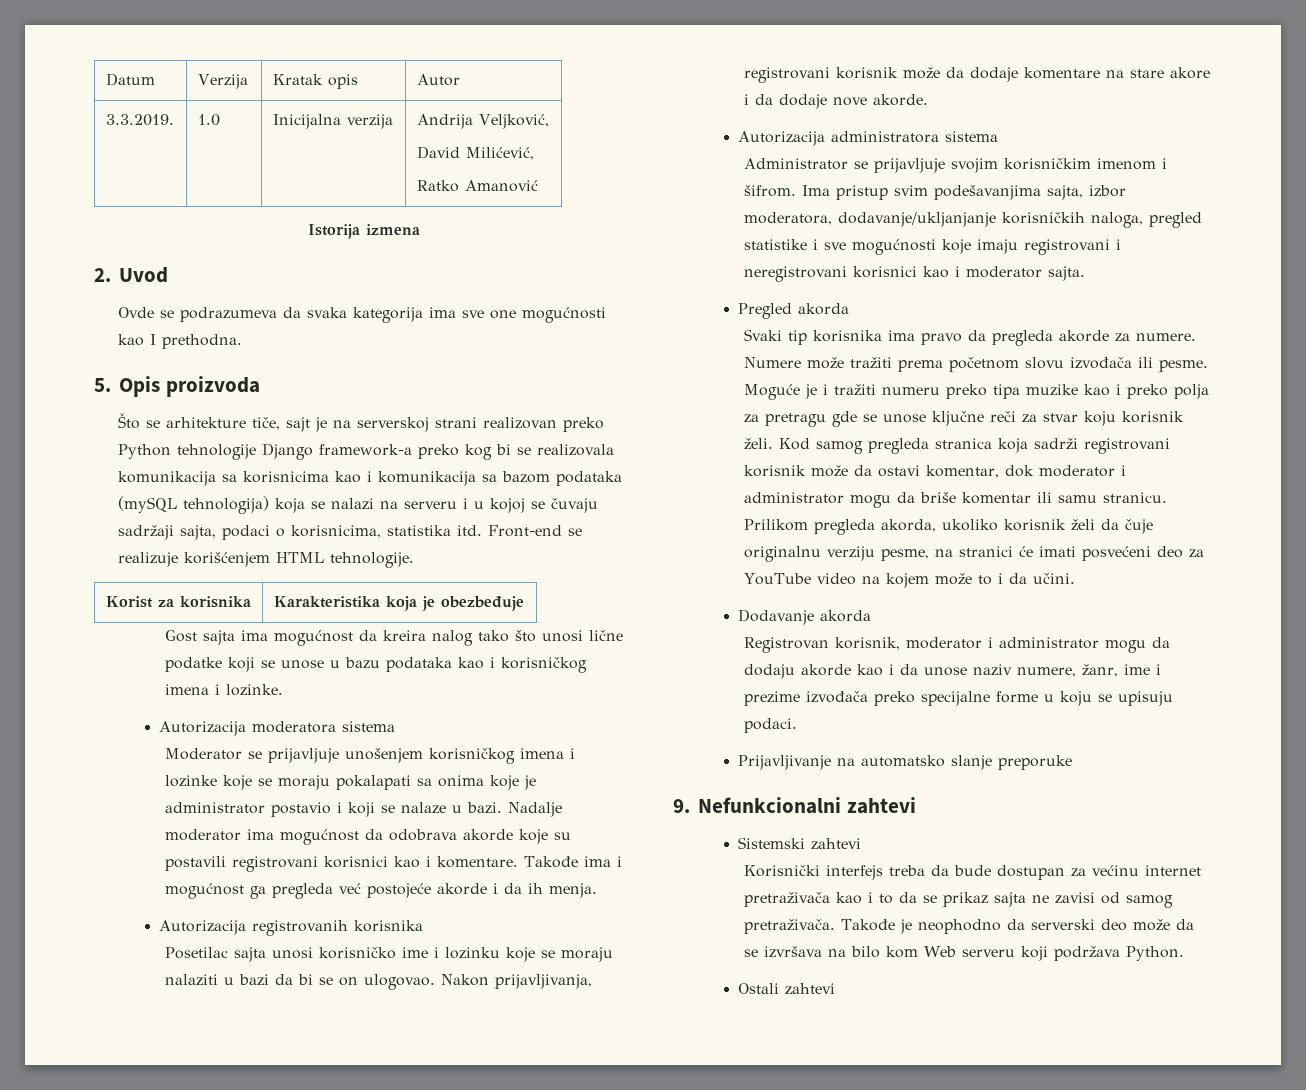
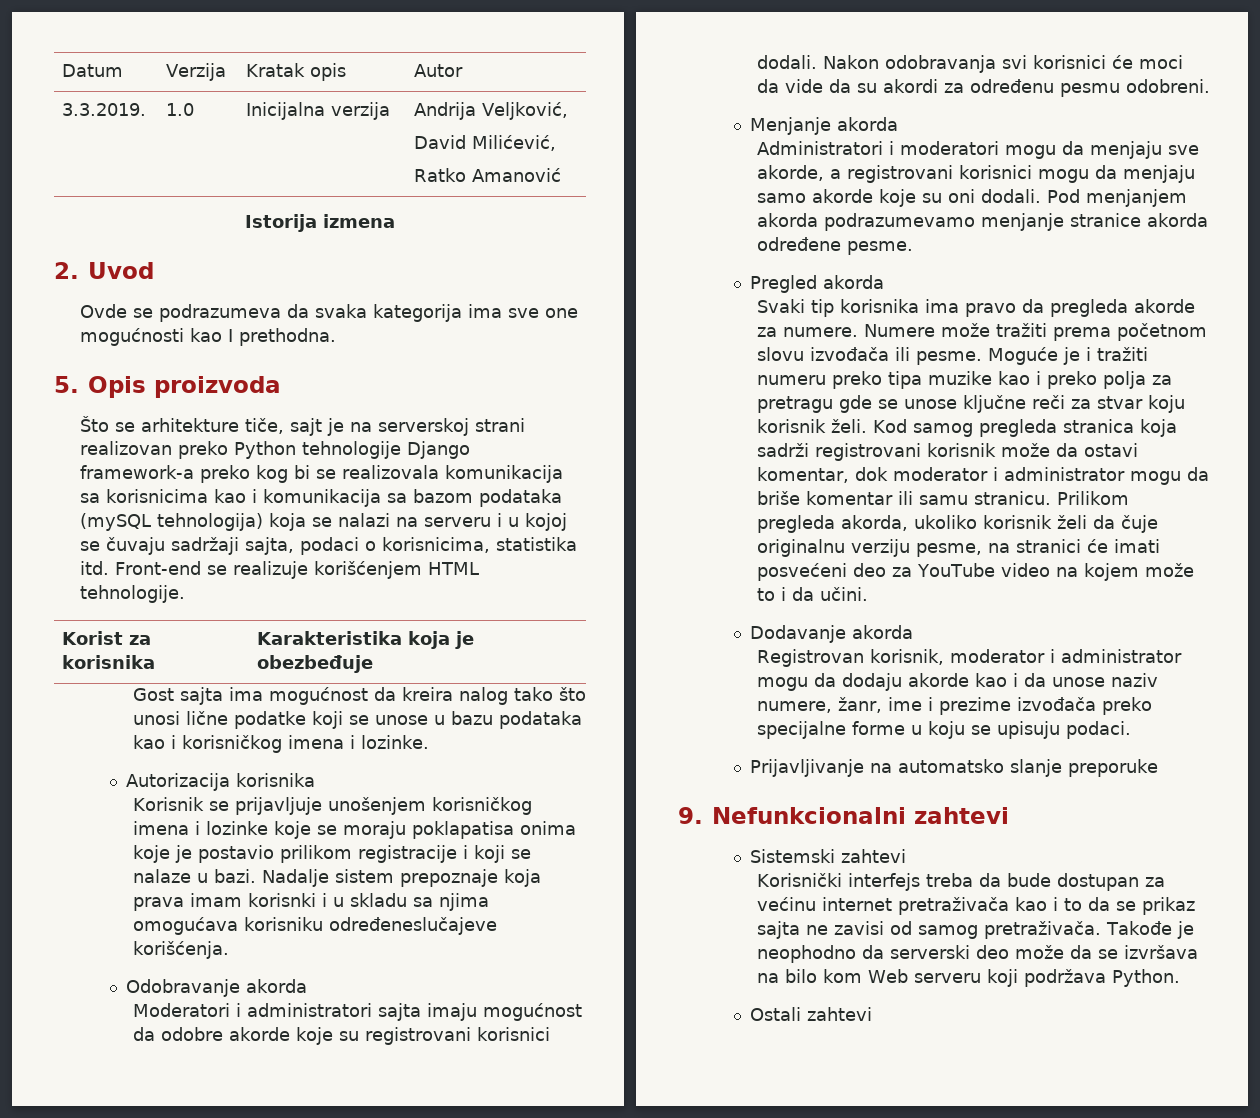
[252,721,396,733] [165,748,243,760] moderatora sistema // Moderator -> [236,773,316,787] [132,797,204,811] korisnika // Korisnik
[336,775,433,790] pokalapati sa -> [411,821,514,839] poklapatisa
[165,802,332,817] administrator postavio -> [197,845,457,863] postavio prilikom registracije
[165,829,572,845] [165,856,623,872] [165,883,598,899] [159,920,424,936] [165,947,614,962] [165,974,593,990] [744,67,1211,83] [744,94,929,109] [738,131,999,146] [744,158,1168,173] [744,185,1127,200] [744,212,1203,228] [744,239,1122,255] [744,266,1086,282] moderator ima mogućnost da odobrava akorde koje su postavili registrovani korisnici kao i komentare. Takođe ima i mogućnost ga pregleda već postojeće akorde i da ih menja. // Autorizacija registrovanih korisnika // Posetilac sajta unosi korisničko ime i lozinku koje se moraju nalaziti u bazi da bi se on ulogovao. Nakon prijavljivanja, registrovani korisnik može da dodaje komentare na stare akore i da dodaje nove akorde. // Autorizacija administratora sistema // Administrator se prijavljuje svojim korisničkim imenom i šifrom. Ima pristup svim podešavanjima sajta, izbor moderatora, dodavanje/ukljanjanje korisničkih naloga, pregled statistike i sve mogućnosti koje imaju registrovani i neregistrovani korisnici kao i moderator sajta. -> [334,869,541,887] [132,893,489,911] [132,917,497,935] [132,941,229,959] [126,979,308,997] [132,1003,582,1021] [132,1027,550,1045] [756,55,1183,73] [756,79,1210,97] [750,117,899,135] [756,141,1199,159] [756,165,1195,183] [756,189,1187,207] [756,213,1208,231] [756,237,913,255] sistem prepoznaje koja prava imam korisnki i u skladu sa njima omogućava korisniku određeneslučajeve korišćenja. // Odobravanje akorda // Moderatori i administratori sajta imaju mogućnost da odobre akorde koje su registrovani korisnici dodali. Nakon odobravanja svi korisnici će moci da vide da su akordi za određenu pesmu odobreni. // Menjanje akorda // Administratori i moderatori mogu da menjaju sve akorde, a registrovani korisnici mogu da menjaju samo akorde koje su oni dodali. Pod menjanjem akorda podrazumevamo menjanje stranice akorda određene pesme.

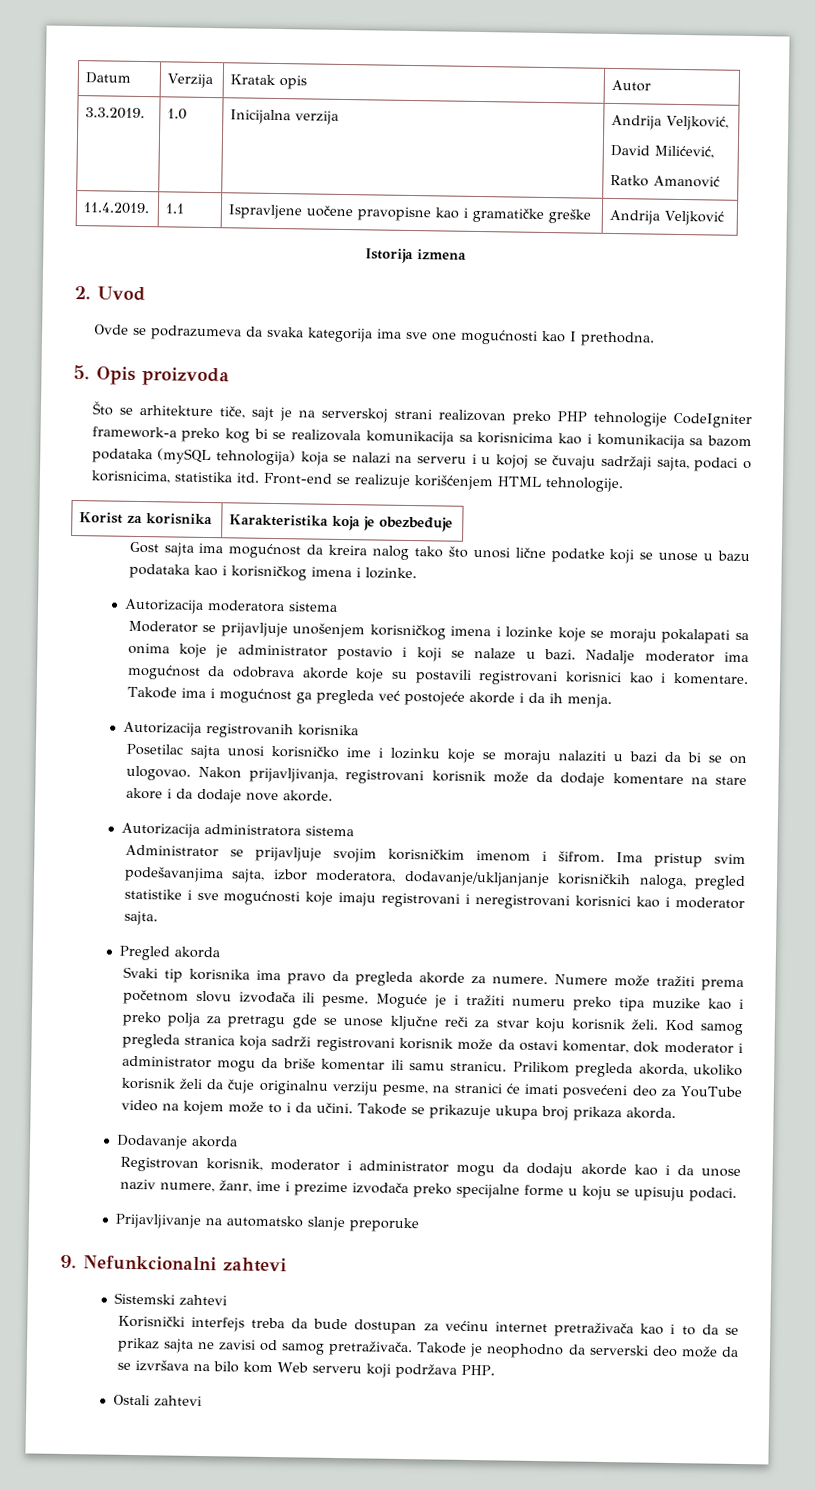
(561, 175) none -> [83,202,151,215] [165,203,186,214] [228,204,592,224] [609,209,725,226] // 11.4.2019. | 1.1 | Ispravljene uočene pravopisne kao i gramatičke greške | Andrija Veljković
[234,441,471,459] Python tehnologije Django -> [556,411,752,429] PHP tehnologije CodeIgniter
[236,773,316,787] [132,797,204,811] korisnika // Korisnik -> [207,600,339,613] [127,620,198,633] moderatora sistema // Moderator
[411,821,514,839] poklapatisa -> [661,628,749,644] pokalapati sa
[197,845,457,863] postavio prilikom registracije -> [237,644,393,661] administrator postavio
[334,869,541,887] [132,893,489,911] [132,917,497,935] [132,941,229,959] [126,979,308,997] [132,1003,582,1021] [132,1027,550,1045] [756,55,1183,73] [756,79,1210,97] [750,117,899,135] [756,141,1199,159] [756,165,1195,183] [756,189,1187,207] [756,213,1208,231] [756,237,913,255] sistem prepoznaje koja prava imam korisnki i u skladu sa njima omogućava korisniku određeneslučajeve korišćenja. // Odobravanje akorda // Moderatori i administratori sajta imaju mogućnost da odobre akorde koje su registrovani korisnici dodali. Nakon odobravanja svi korisnici će moci da vide da su akordi za određenu pesmu odobreni. // Menjanje akorda // Administratori i moderatori mogu da menjaju sve akorde, a registrovani korisnici mogu da menjaju samo akorde koje su oni dodali. Pod menjanjem akorda podrazumevamo menjanje stranice akorda određene pesme. -> [644,650,749,663] [126,664,749,686] [126,686,612,709] [123,721,360,739] [125,743,748,765] [125,765,748,787] [125,787,333,804] [121,822,355,838] [124,844,746,868] [123,865,746,891] [123,888,745,910] [123,910,158,926] moderator ima mogućnost da odobrava akorde koje su postavili registrovani korisnici kao i komentare. Takođe ima i mogućnost ga pregleda već postojeće akorde i da ih menja. // Autorizacija registrovanih korisnika // Posetilac sajta unosi korisničko ime i lozinku koje se moraju nalaziti u bazi da bi se on ulogovao. Nakon prijavljivanja, registrovani korisnik može da dodaje komentare na stare akore i da dodaje nove akorde. // Autorizacija administratora sistema // Administrator se prijavljuje svojim korisničkim imenom i šifrom. Ima pristup svim podešavanjima sajta, izbor moderatora, dodavanje/ukljanjanje korisničkih naloga, pregled statistike i sve mogućnosti koje imaju registrovani i neregistrovani korisnici kao i moderator sajta.
(868, 594) none -> [356,1103,676,1122] Takođe se prikazuje ukupa broj prikaza akorda.
[1111,969,1180,987] Python. -> [460,1364,495,1376] PHP.

